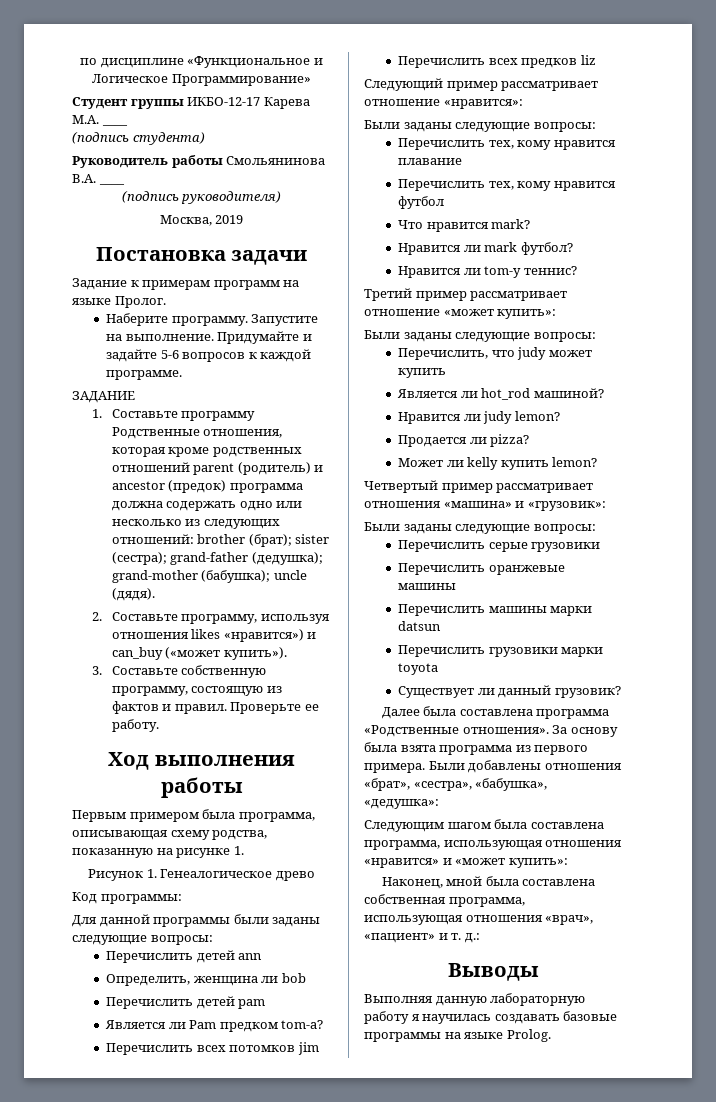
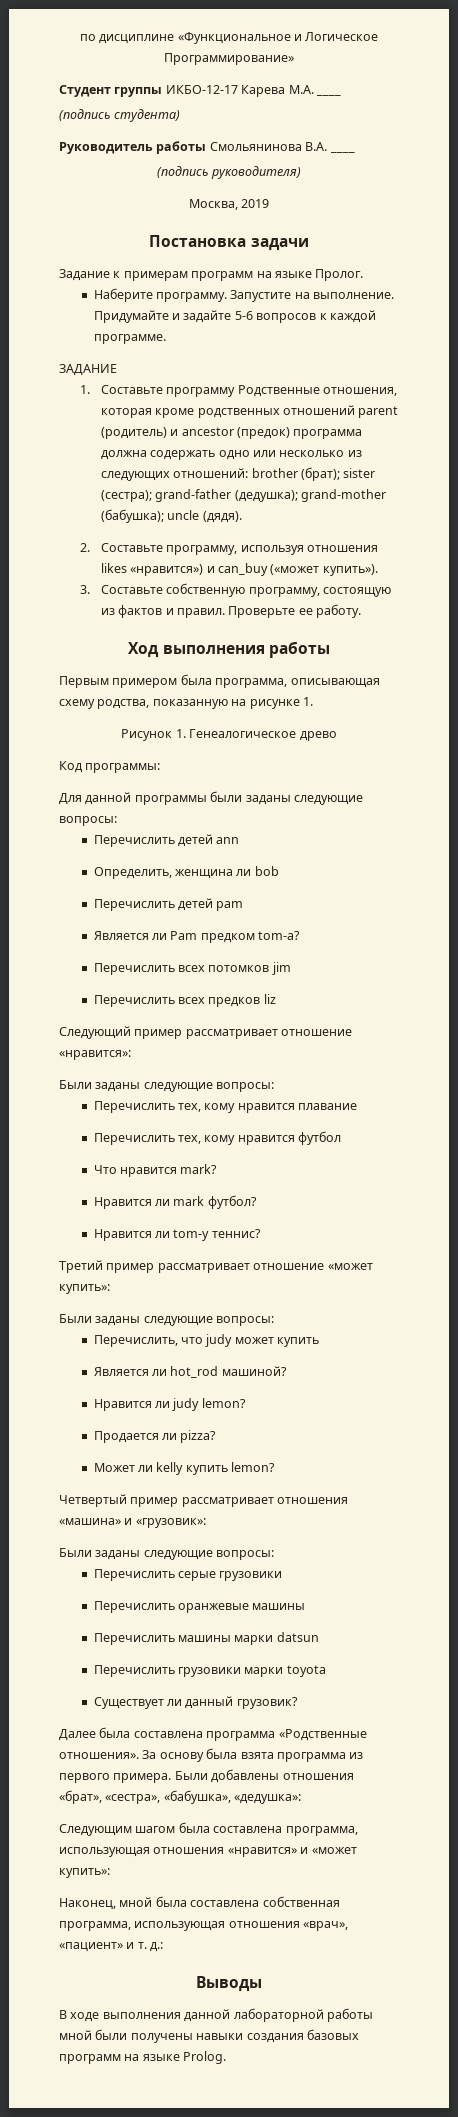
[364,993,586,1006] [364,1011,618,1024] [364,1032,441,1042] Выполняя данную лабораторную работу я научилась создавать базовые программы -> [59,2008,373,2022] [59,2029,359,2043] [59,2054,121,2064] В ходе выполнения данной лабораторной работы мной были получены навыки создания базовых программ

